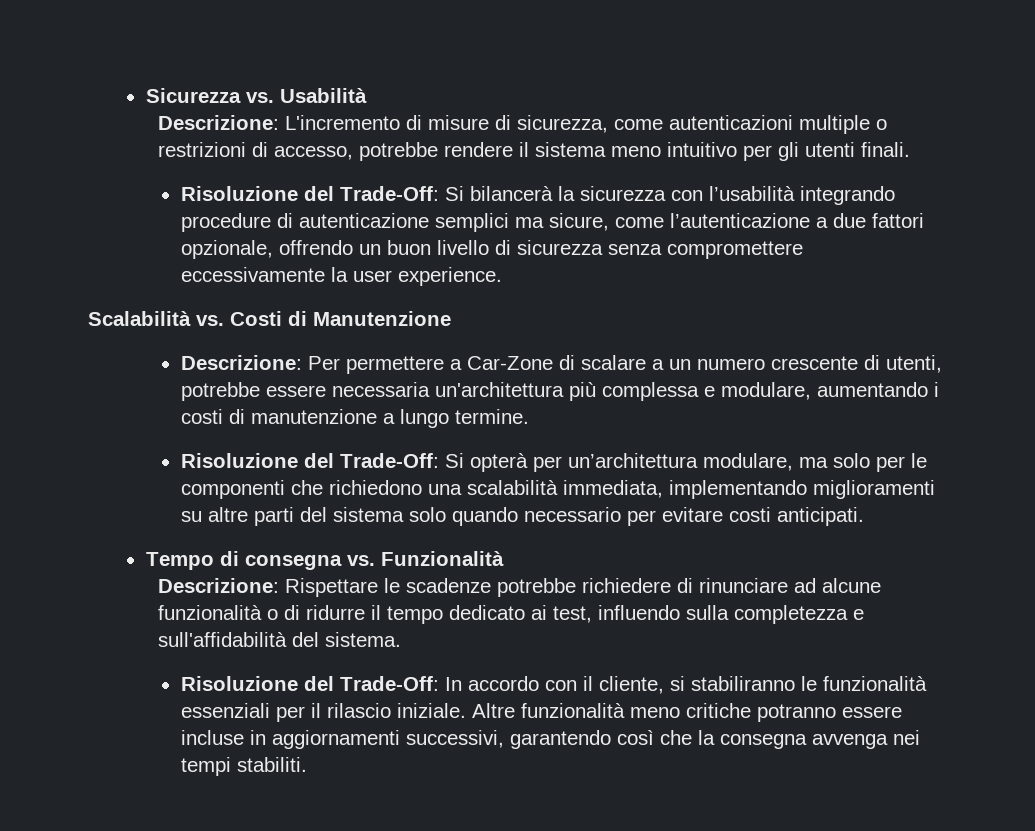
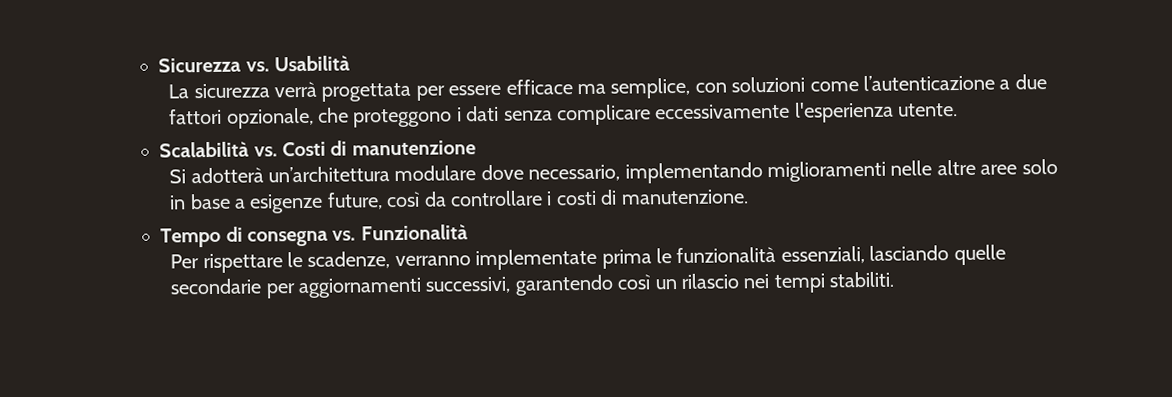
[158,115,888,134] [158,142,911,161] [180,186,895,205] [180,213,609,232] Descrizione: L'incremento di misure di sicurezza, come autenticazioni multiple o restrizioni di accesso, potrebbe rendere il sistema meno intuitivo per gli utenti finali. // Risoluzione del Trade-Off: Si bilancerà la sicurezza con l’usabilità integrando procedure di autenticazione semplici ma sicure, -> [168,76,806,102] La sicurezza verrà progettata per essere efficace ma semplice, con soluzioni
[278,240,803,259] [180,267,502,286] [88,311,451,326] [180,355,942,374] [180,382,939,401] [180,409,529,428] [180,453,927,472] [180,480,935,499] [180,507,864,526] offrendo un buon livello di sicurezza senza compromettere eccessivamente la user experience. // Scalabilità vs. Costi di Manutenzione // Descrizione: Per permettere a Car-Zone di scalare a un numero crescente di utenti, potrebbe essere necessaria un'architettura più complessa e modulare, aumentando i costi di manutenzione a lungo termine. // Risoluzione del Trade-Off: Si opterà per un’architettura modulare, ma solo per le componenti che richiedono una scalabilità immediata, implementando miglioramenti su altre parti del sistema solo quando necessario per evitare costi anticipati. -> [318,101,959,128] [159,140,476,158] [169,158,1058,184] [169,189,749,214] che proteggono i dati senza complicare eccessivamente l'esperienza utente. // Scalabilità vs. Costi di manutenzione // Si adotterà un’architettura modulare dove necessario, implementando miglioramenti nelle altre aree solo in base a esigenze future, così da controllare i costi di manutenzione.
[158,578,882,597] [158,605,865,624] [158,632,402,647] [180,676,927,694] [180,703,902,722] [180,730,888,749] Descrizione: Rispettare le scadenze potrebbe richiedere di rinunciare ad alcune funzionalità o di ridurre il tempo dedicato ai test, influendo sulla completezza e sull'affidabilità del sistema. // Risoluzione del Trade-Off: In accordo con il cliente, si stabiliranno le funzionalità essenziali per il rilascio iniziale. Altre funzionalità meno critiche potranno essere incluse in aggiornamenti successivi, garantendo così che la consegna avvenga -> [170,244,1006,274] [170,273,740,299] Per rispettare le scadenze, verranno implementate prima le funzionalità essenziali, lasciando quelle secondarie per aggiornamenti successivi, garantendo così un rilascio

